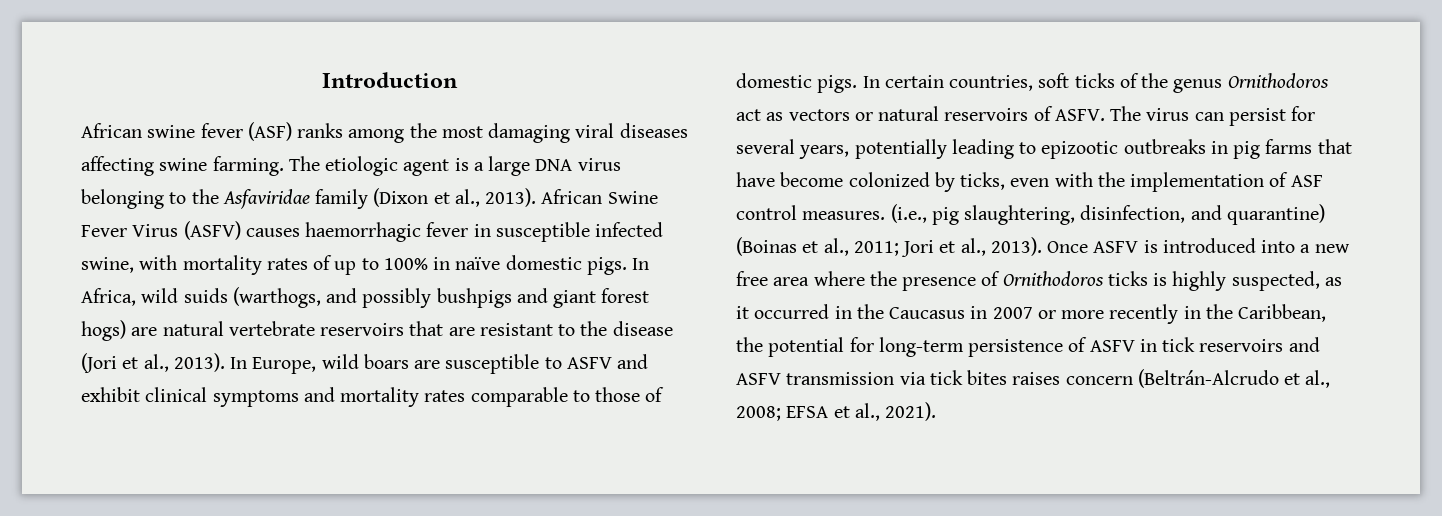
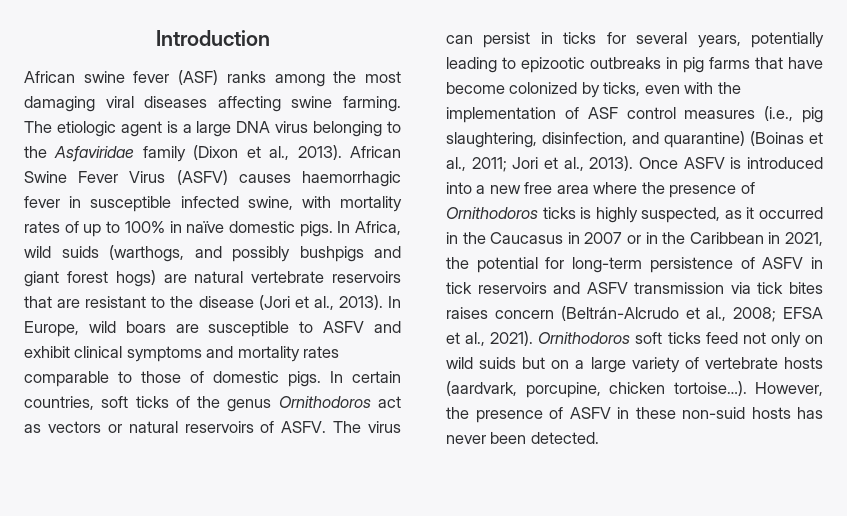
(1286, 117) none -> [540,32,597,44] in ticks
[802,211,886,220] measures. -> [684,110,756,119] measures
[1061,304,1327,324] more recently in the Caribbean, -> [645,232,823,246] in the Caribbean in 2021,
(937, 411) none -> [538,332,823,348] [446,357,823,373] [446,381,823,398] [446,407,823,423] [446,432,599,444] Ornithodoros soft ticks feed not only on wild suids but on a large variety of vertebrate hosts (aardvark, porcupine, chicken tortoise…). However, the presence of ASFV in these non-suid hosts has never been detected.

